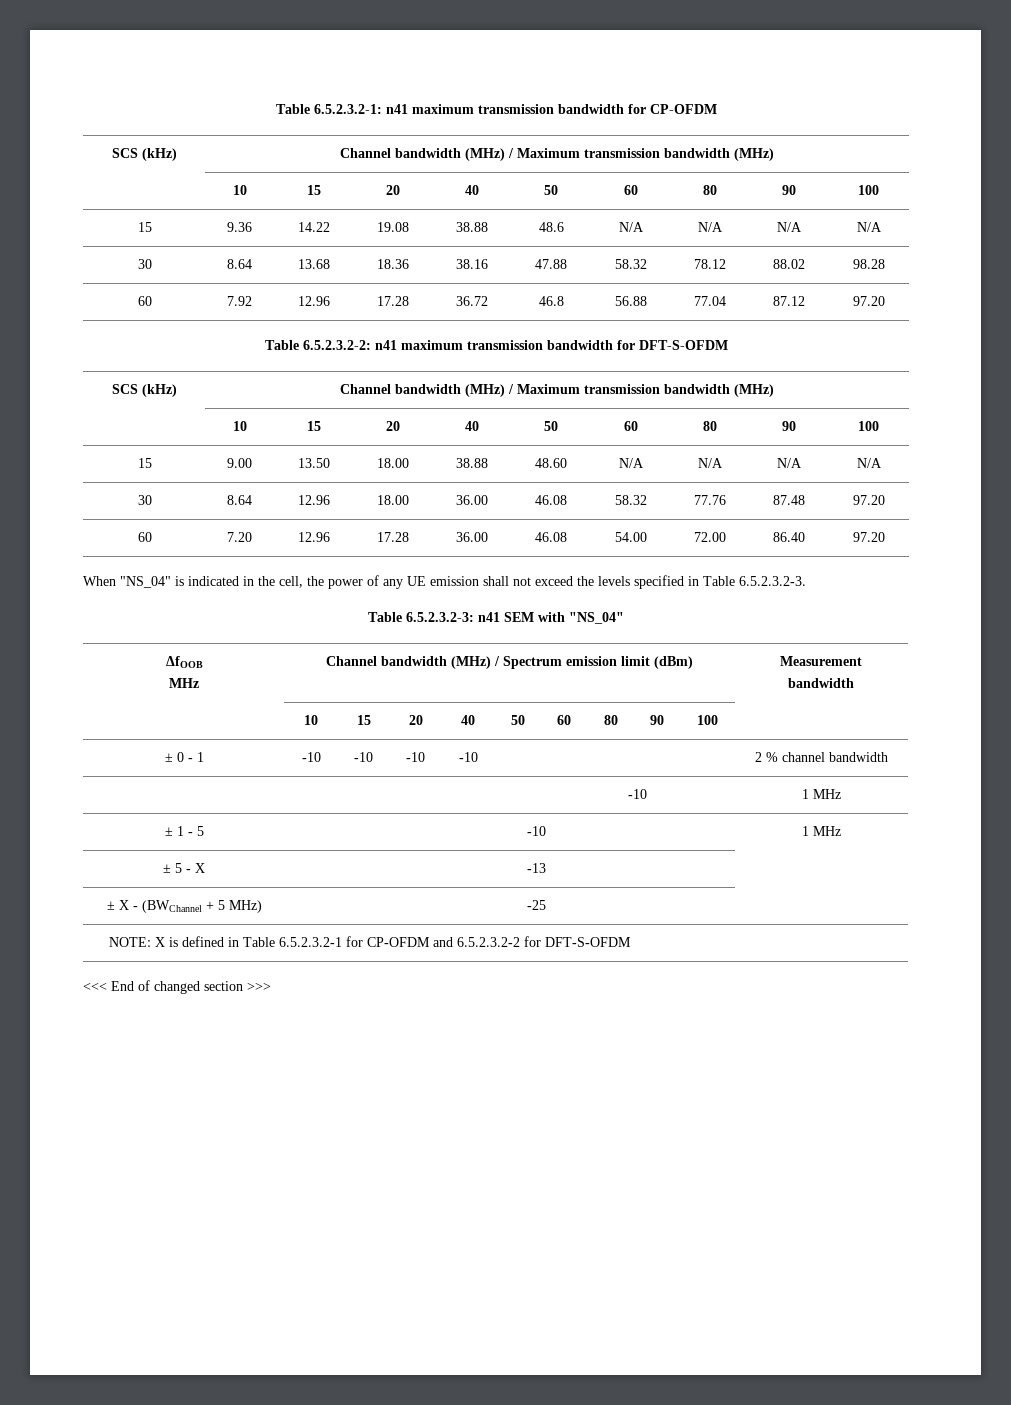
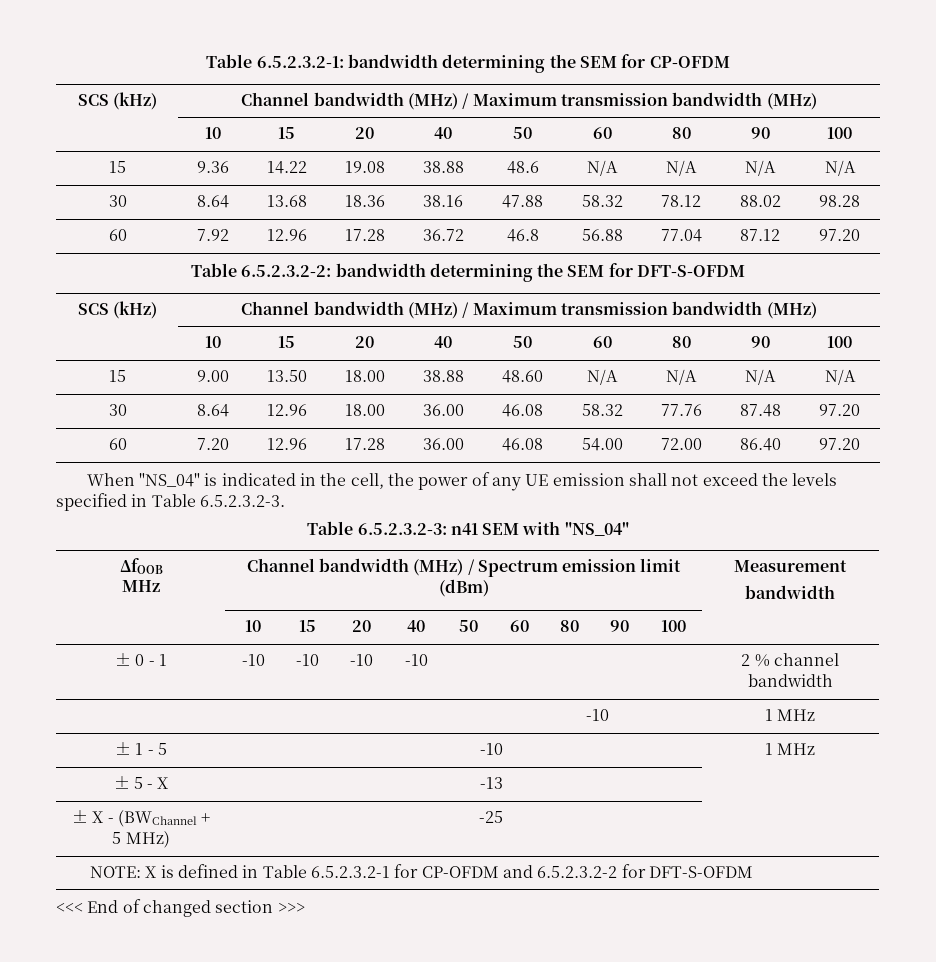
[385,104,624,114] n41 maximum transmission bandwidth -> [348,54,617,73] bandwidth determining the SEM
[374,340,613,350] n41 maximum transmission bandwidth -> [335,263,605,282] bandwidth determining the SEM

